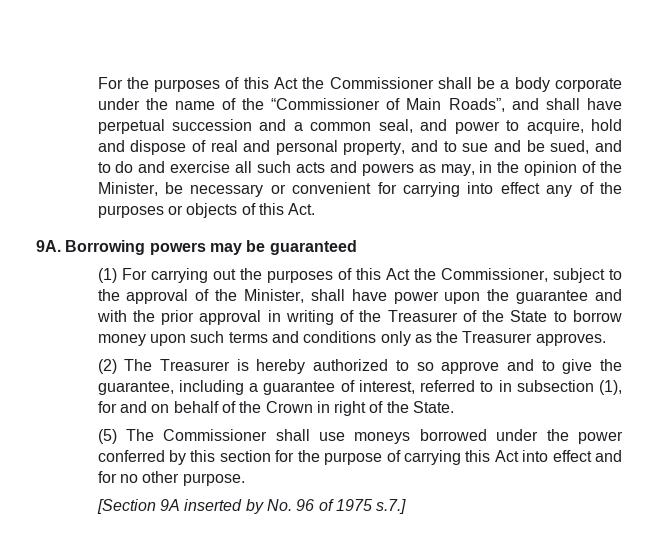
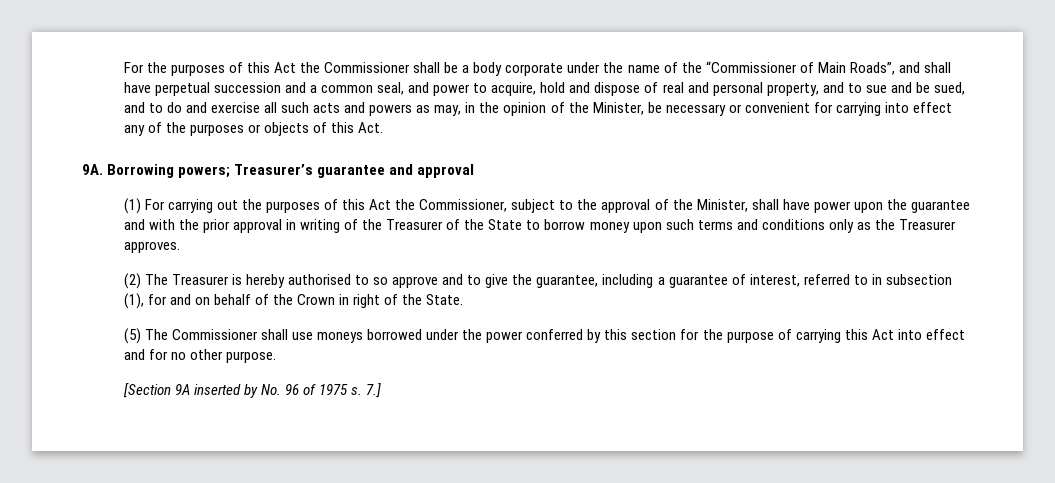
[149,240,357,255] powers may be guaranteed -> [178,164,475,178] powers; Treasurer’s guarantee and approval
[313,359,389,371] authorized -> [288,274,352,285] authorised
[376,499,407,514] s.7.] -> [351,383,382,398] s. 7.]

